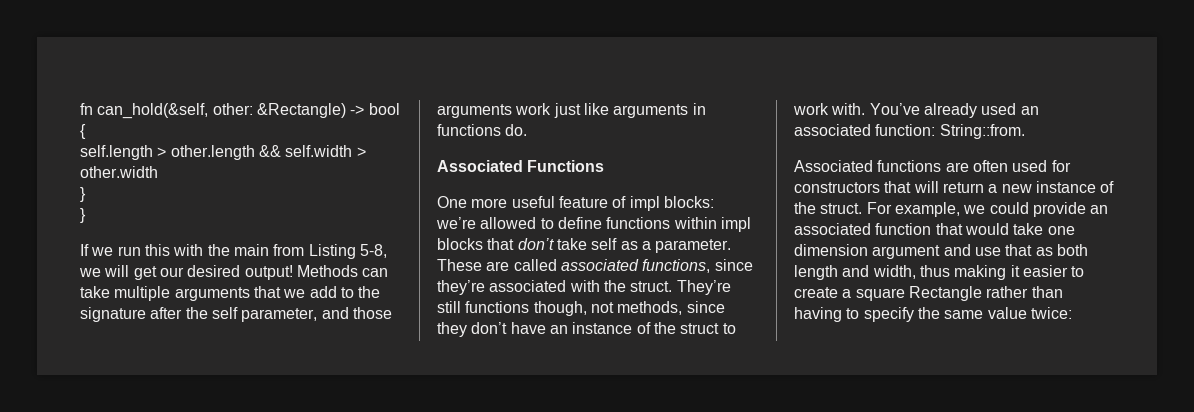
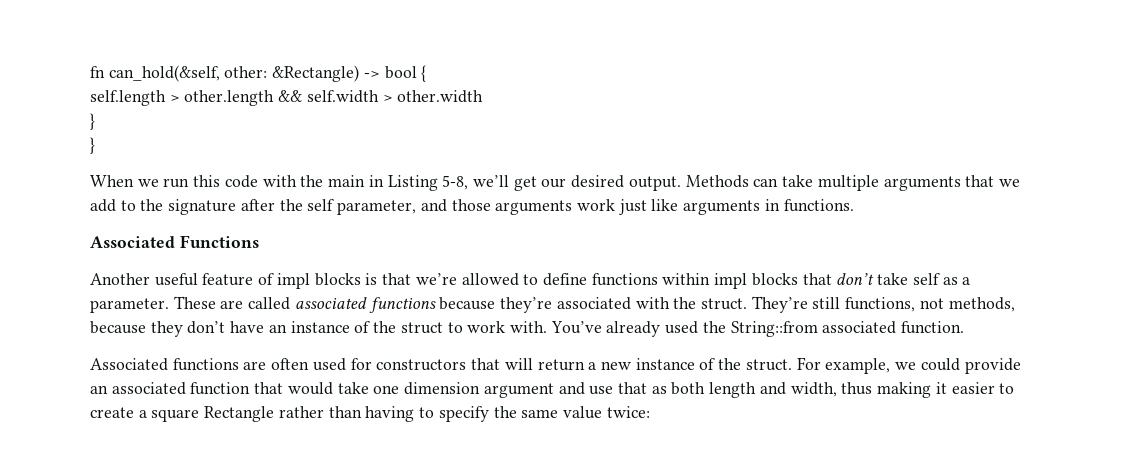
[80,244,89,256] If -> [90,175,134,187] When
(170, 250) none -> [224,175,258,188] code
[273,244,305,256] from -> [368,175,384,187] in
[79,265,130,277] we will -> [472,175,509,187] we’ll
[244,265,293,280] output! -> [628,176,681,191] output.
[437,124,528,136] functions do. -> [783,199,854,212] functions.
[437,196,508,208] One more -> [90,273,150,285] Another
[663,196,714,208] blocks: -> [314,273,412,286] blocks is that
[642,259,753,273] functions, since -> [368,297,496,313] functions because
[465,301,587,316] functions though, -> [845,297,916,312] functions,
[686,301,725,313] since -> [90,321,146,334] because
[1020,106,1039,115] [794,124,1025,139] an associated function: String::from. -> [702,321,965,337] the String::from associated function.

